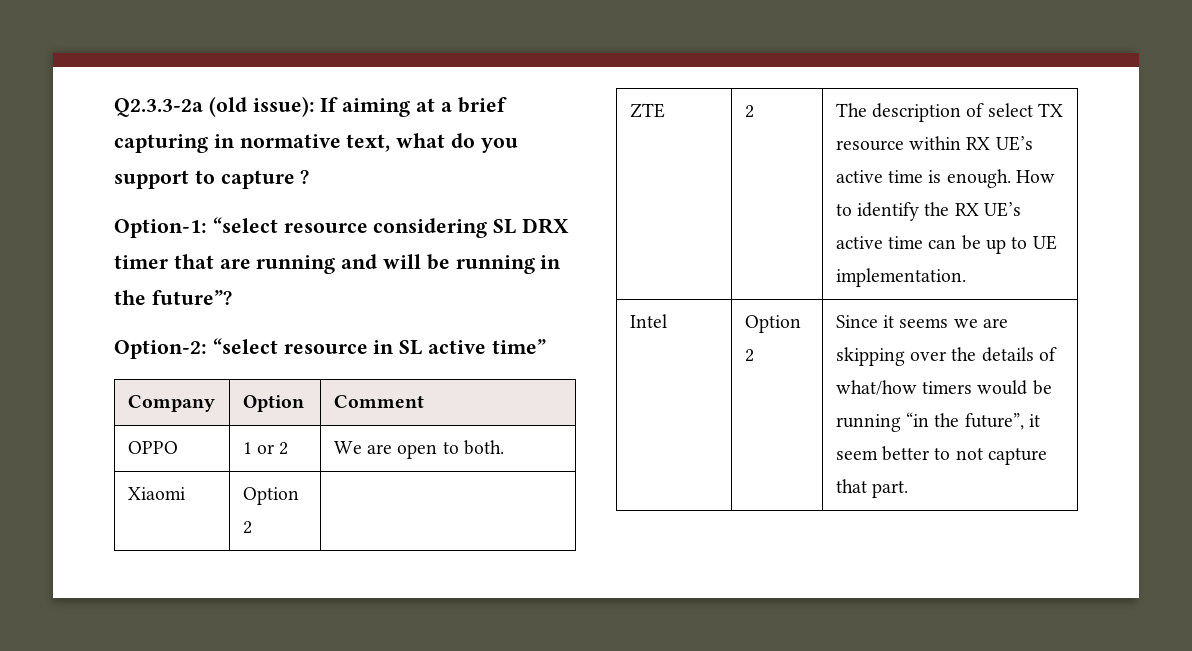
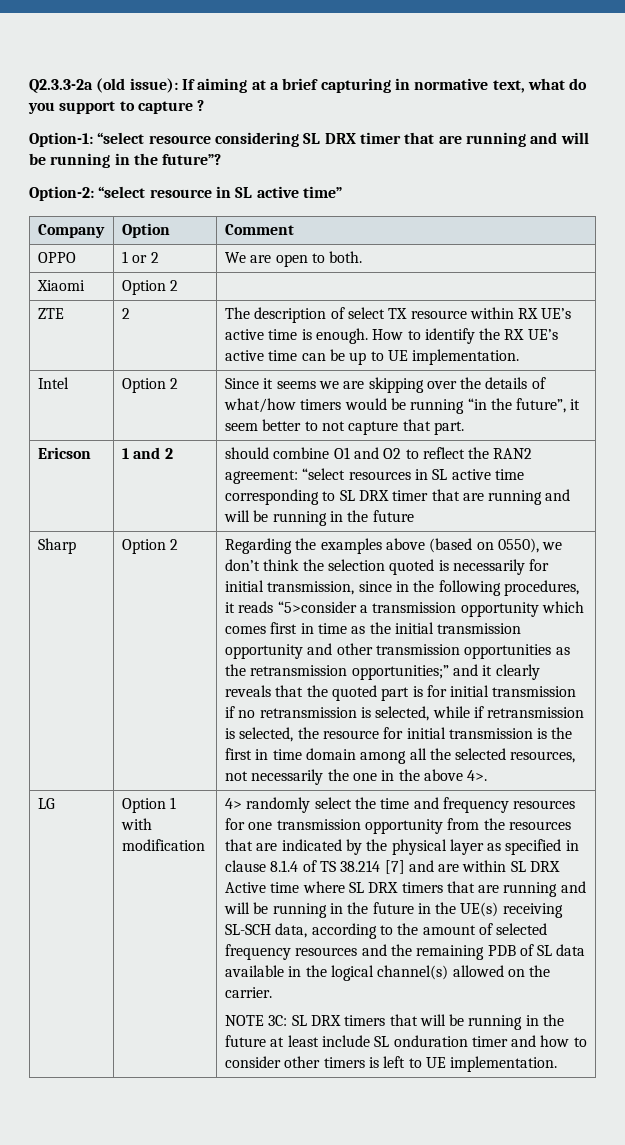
(909, 489) none -> [37,447,91,459] [121,447,173,459] [224,447,533,459] [224,468,524,484] [224,489,571,505] [223,510,414,526] [37,538,76,554] [121,539,179,554] [224,538,563,554] [224,559,550,575] [224,580,579,596] [224,601,584,617] [224,622,522,634] [224,643,570,659] [224,664,540,680] [224,685,577,701] [224,706,585,721] [224,727,573,742] [224,748,576,764] [224,769,488,785] [37,798,55,809] [121,797,177,813] [120,818,152,830] [121,839,205,851] [224,797,576,813] [224,818,571,834] [224,839,579,855] [224,860,561,874] [224,881,586,897] [223,902,563,918] [224,923,548,939] [224,944,586,960] [224,965,551,981] [224,987,272,998] [224,1014,565,1030] [224,1035,587,1047] [224,1056,558,1072] // Ericson | 1 and 2 | should combine O1 and O2 to reflect the RAN2 agreement: “select resources in SL active time corresponding to SL DRX timer that are running and will be running in the future // Sharp | Option 2 | Regarding the examples above (based on 0550), we don’t think the selection quoted is necessarily for initial transmission, since in the following procedures, it reads “5>consider a transmission opportunity which comes first in time as the initial transmission opportunity and other transmission opportunities as the retransmission opportunities;” and it clearly reveals that the quoted part is for initial transmission if no retransmission is selected, while if retransmission is selected, the resource for initial transmission is the first in time domain among all the selected resources, not necessarily the one in the above 4>. // LG | Option 1 with modification | 4> randomly select the time and frequency resources for one transmission opportunity from the resources that are indicated by the physical layer as specified in clause 8.1.4 of TS 38.214 [7] and are within SL DRX Active time where SL DRX timers that are running and will be running in the future in the UE(s) receiving SL-SCH data, according to the amount of selected frequency resources and the remaining PDB of SL data available in the logical channel(s) allowed on the carrier. // NOTE 3C: SL DRX timers that will be running in the future at least include SL onduration timer and how to consider other timers is left to UE implementation.

